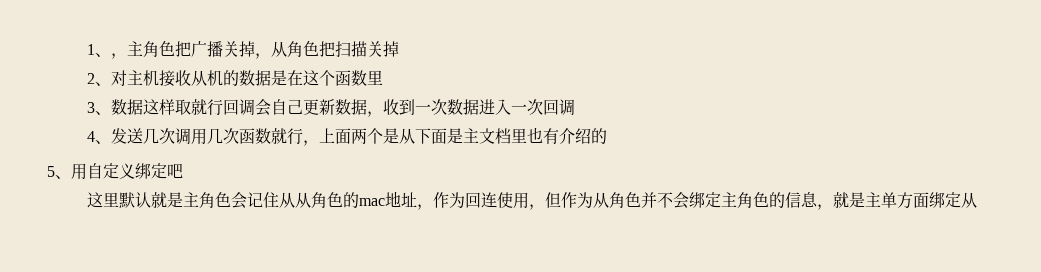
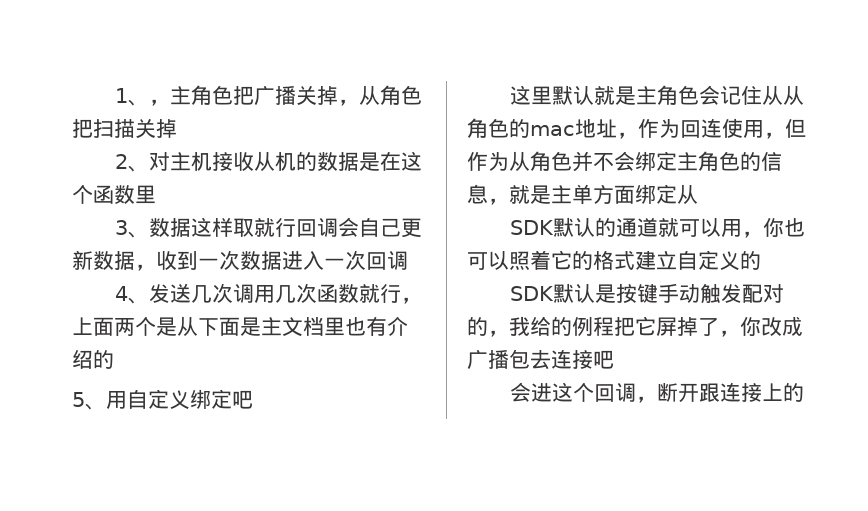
(978, 200) none -> [509,217,805,238] [467,250,761,270] [509,283,784,304] [467,316,803,337] [467,349,614,370] [509,382,804,403] // SDK默认的通道就可以用，你也可以照着它的格式建立自定义的 // SDK默认是按键手动触发配对的，我给的例程把它屏掉了，你改成广播包去连接吧 // 会进这个回调，断开跟连接上的

